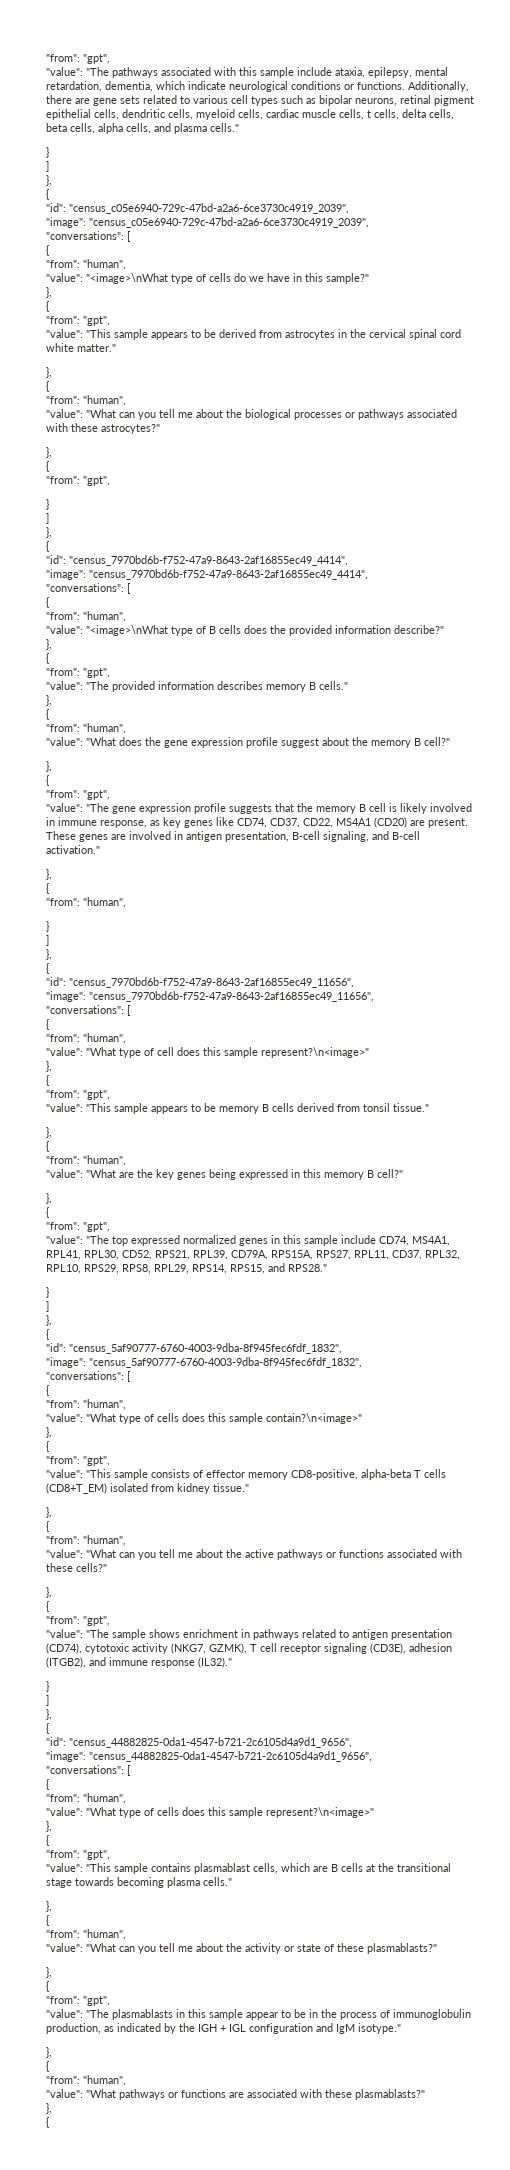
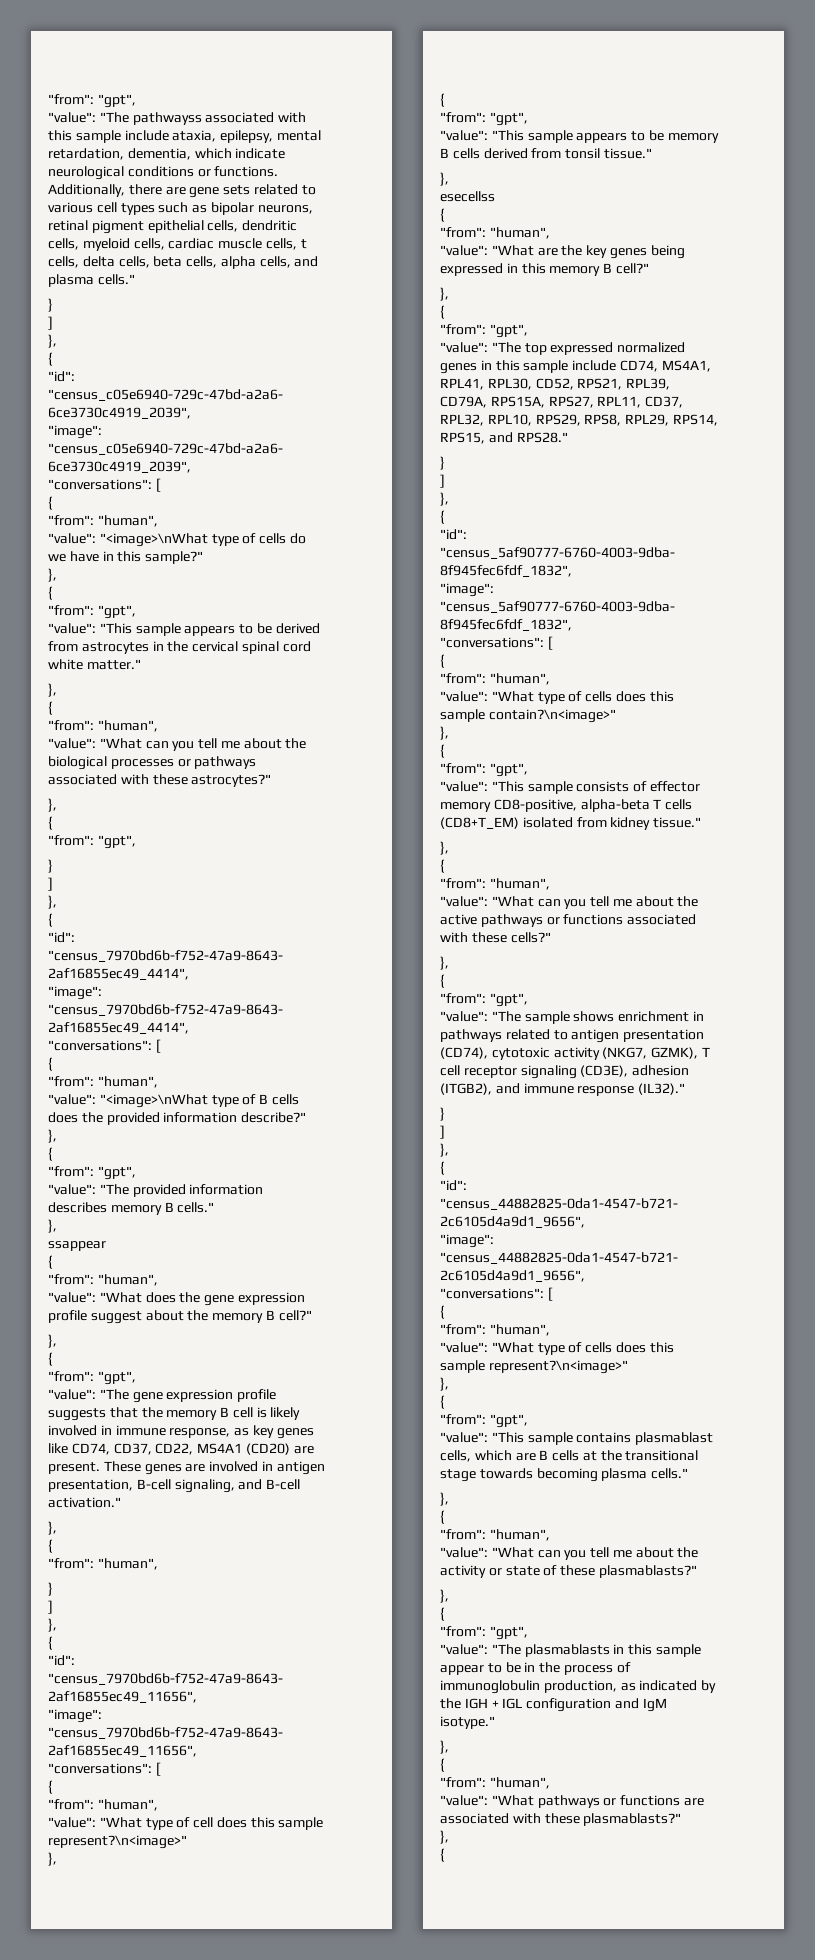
[46,54,110,64] [46,67,158,78] "from": "gpt", // "value": "The pathways -> [48,94,136,108] [48,112,202,125] "from": "gpt", // "value": "The pathwayss
(52, 700) none -> [48,1241,106,1251] // ssappear
(52, 1132) none -> [440,191,495,202] // esecellss

